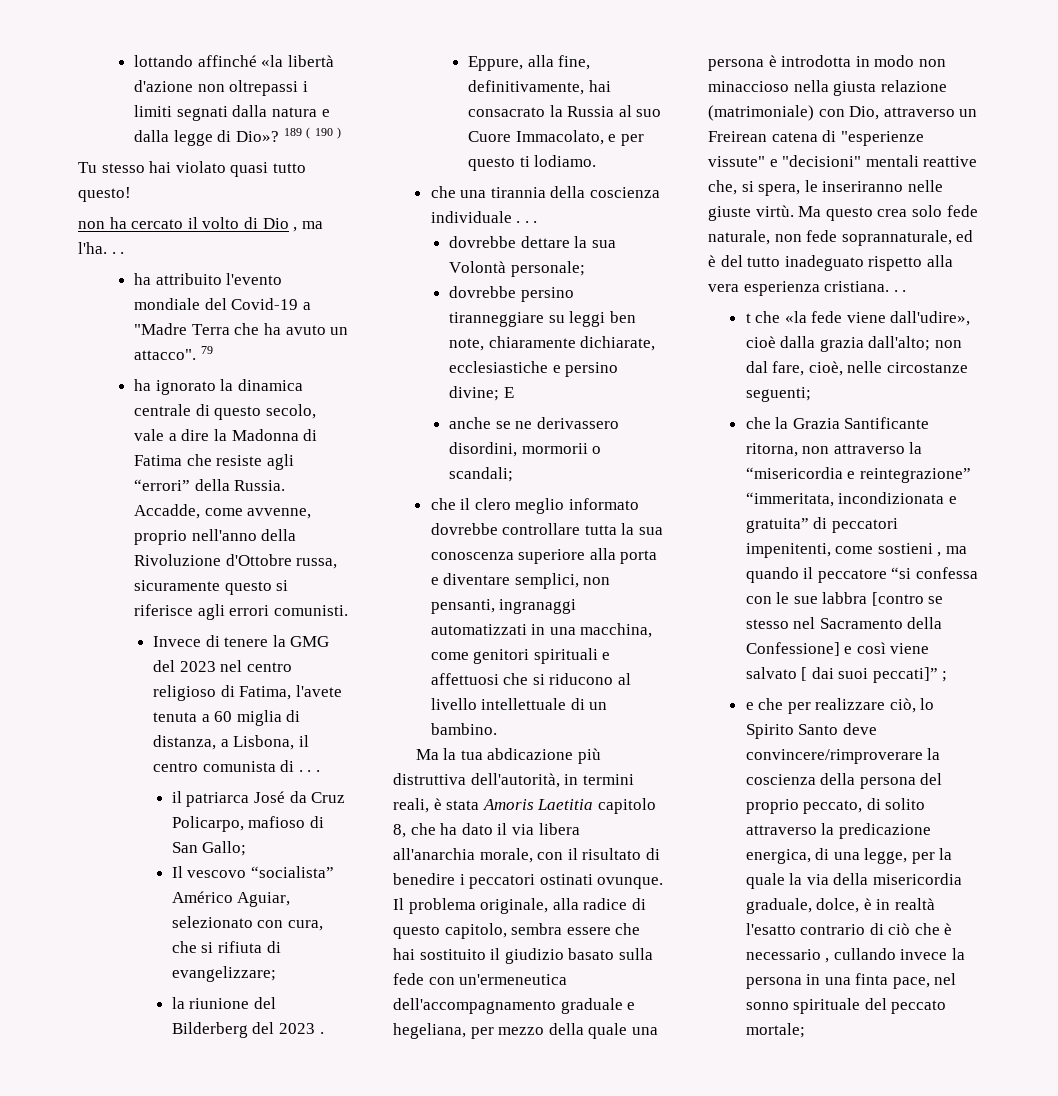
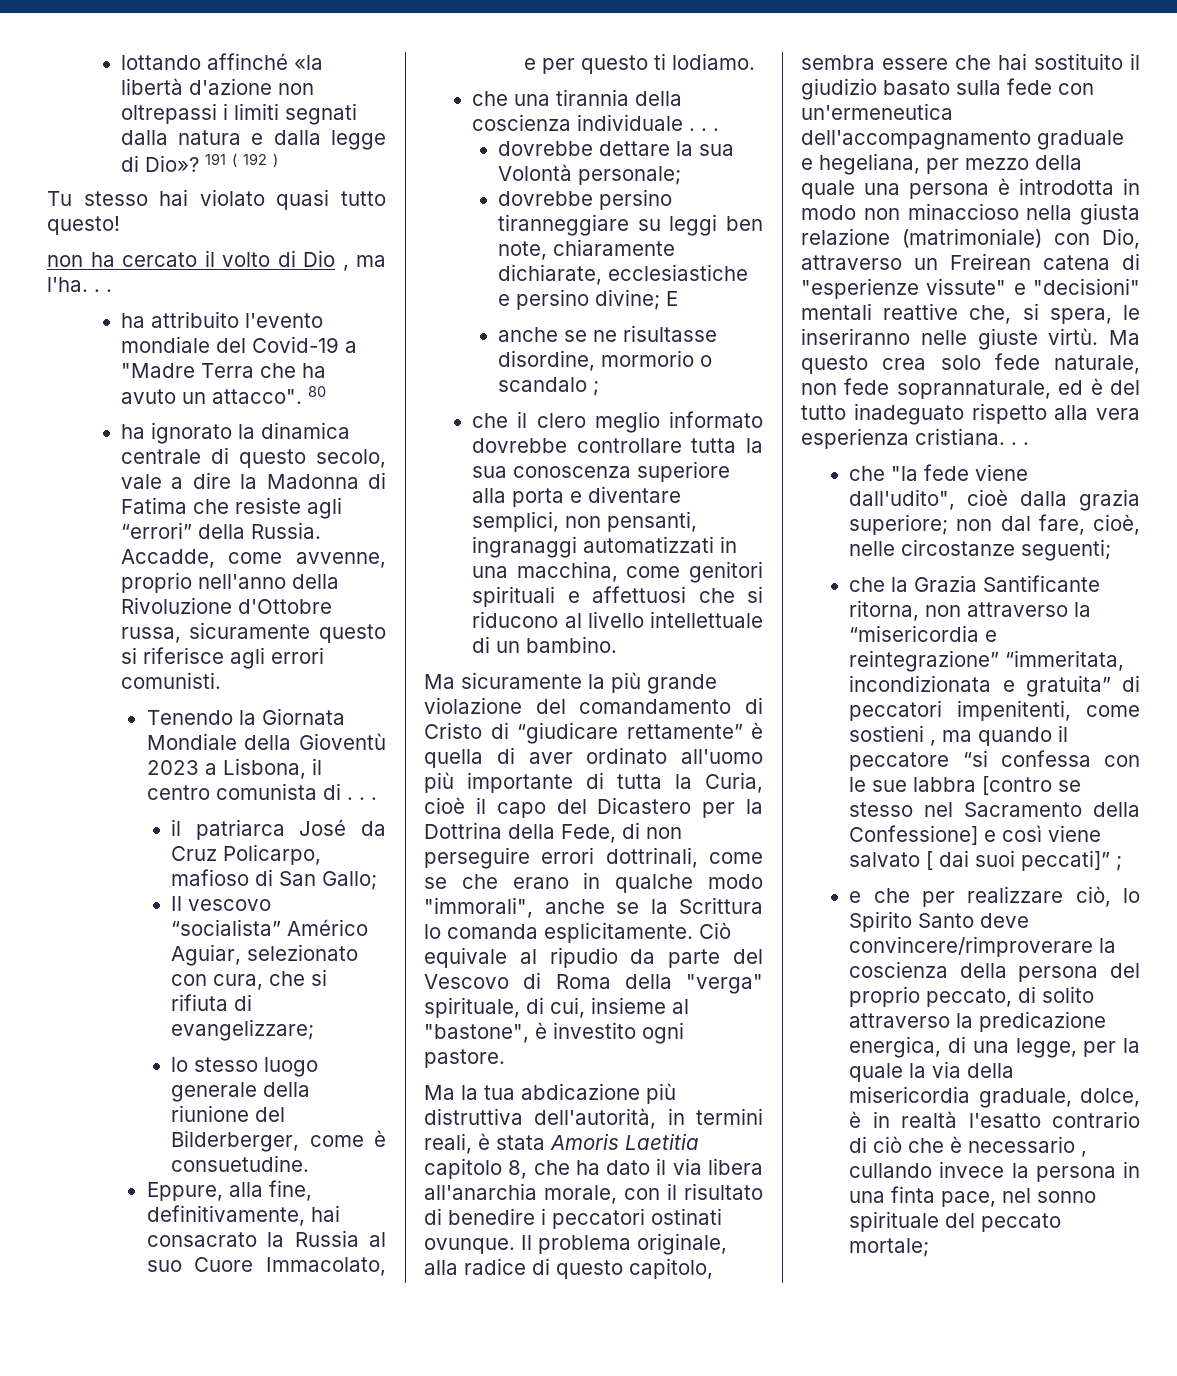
[283,127,333,139] 189 ( 190 -> [204,153,267,167] 191 ( 192
[200,346,213,354] 79 -> [307,386,326,397] 80
[153,635,330,647] [153,660,292,672] [153,685,342,701] [153,710,301,726] [153,735,217,750] Invece di tenere la GMG del 2023 nel centro religioso di Fatima, l'avete tenuta a 60 miglia di distanza, -> [146,708,345,725] [146,733,386,750] [146,760,199,775] Tenendo la Giornata Mondiale della Gioventù 2023
[171,997,277,1009] [171,1022,324,1038] la riunione del Bilderberg del 2023 . -> [171,1057,319,1077] [171,1082,311,1102] [171,1105,286,1122] [171,1130,386,1152] [171,1155,310,1172] lo stesso luogo generale della riunione del Bilderberger, come è consuetudine.
[537,417,620,429] [449,442,602,457] [449,467,514,482] derivassero disordini, mormorii o scandali; -> [622,325,717,342] [497,350,712,371] [497,377,599,396] risultasse disordine, mormorio o scandalo ;
(497, 729) none -> [424,672,717,694] [424,697,763,714] [424,722,763,744] [424,747,763,768] [424,772,763,793] [424,797,763,818] [424,822,682,843] [424,847,763,869] [424,872,763,893] [424,897,763,918] [424,922,731,943] [424,947,763,968] [424,972,763,994] [424,997,689,1018] [424,1022,684,1044] [424,1049,505,1068] // Ma sicuramente la più grande violazione del comandamento di Cristo di “giudicare rettamente” è quella di aver ordinato all'uomo più importante di tutta la Curia, cioè il capo del Dicastero per la Dottrina della Fede, di non perseguire errori dottrinali, come se che erano in qualche modo "immorali", anche se la Scrittura lo comanda esplicitamente. Ciò equivale al ripudio da parte del Vescovo di Roma della "verga" spirituale, di cui, insieme al "bastone", è investito ogni pastore.
[745,311,807,323] t che «la -> [849,466,919,481] che "la
[890,311,971,326] dall'udire», -> [849,489,956,510] dall'udito",
[868,336,931,351] dall'alto; -> [849,514,949,535] superiore;

